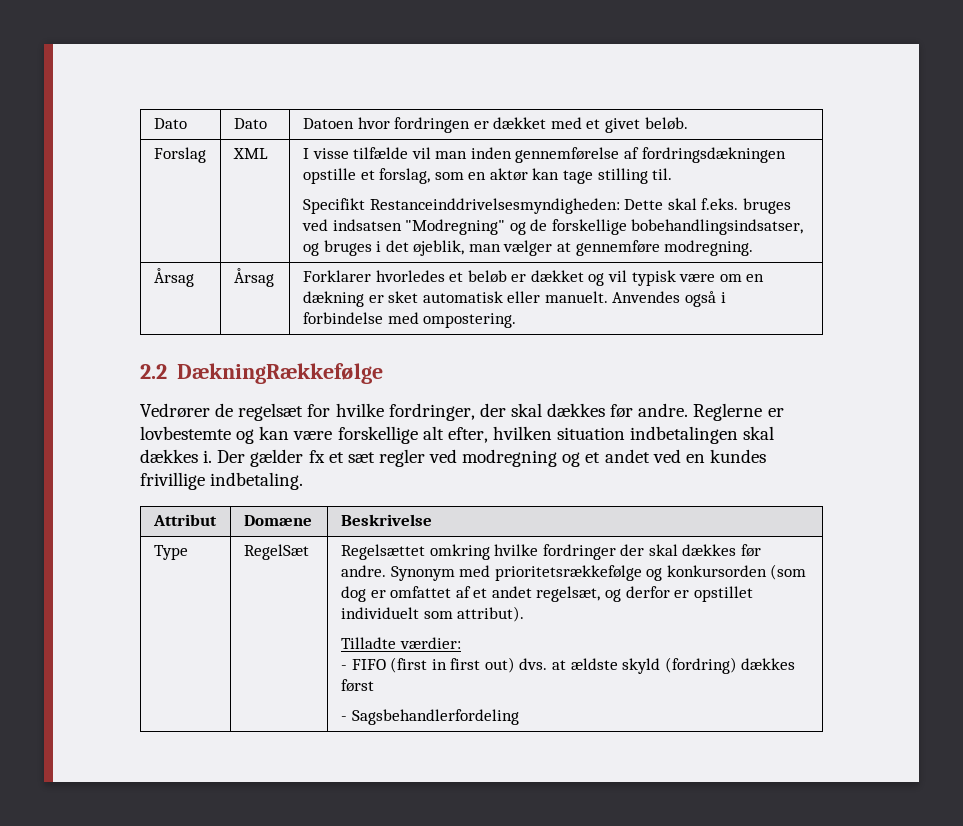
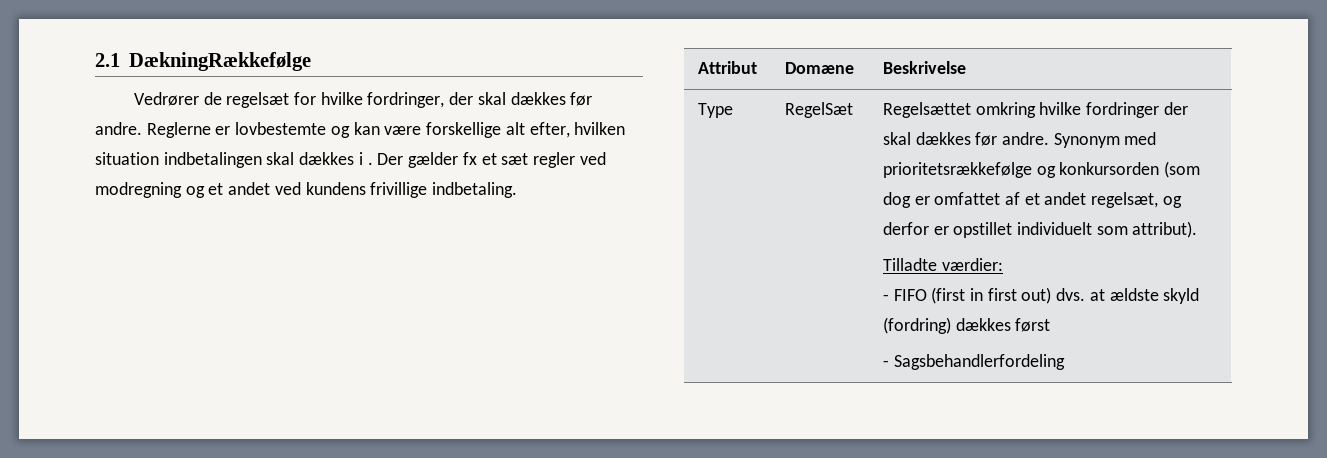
[153,118,187,129] [233,118,267,129] [302,117,688,133] [153,147,206,163] [232,148,268,159] [302,147,786,163] [302,168,673,184] [302,198,791,214] [301,219,804,235] [302,240,754,256] [153,268,194,287] [233,268,274,287] [302,270,765,286] [302,291,726,307] [302,312,517,328] [140,364,167,379] Dato | Dato | Datoen hvor fordringen er dækket med et givet beløb. // Forslag | XML | I visse tilfælde vil man inden gennemførelse af fordringsdækningen opstille et forslag, som en aktør kan tage stilling til. // Specifikt Restanceinddrivelsesmyndigheden: Dette skal f.eks. bruges ved indsatsen "Modregning" og de forskellige bobehandlingsindsatser, og bruges i det øjeblik, man vælger at gennemføre modregning. // Årsag | Årsag | Forklarer hvorledes et beløb er dækket og vil typisk være om en dækning er sket automatisk eller manuelt. Anvendes også i forbindelse med ompostering. // 2.2 -> [95,53,120,67] 2.1
[203,450,213,463] i. -> [358,152,373,165] i .
[685,449,766,463] en kundes -> [305,182,366,195] kundens

